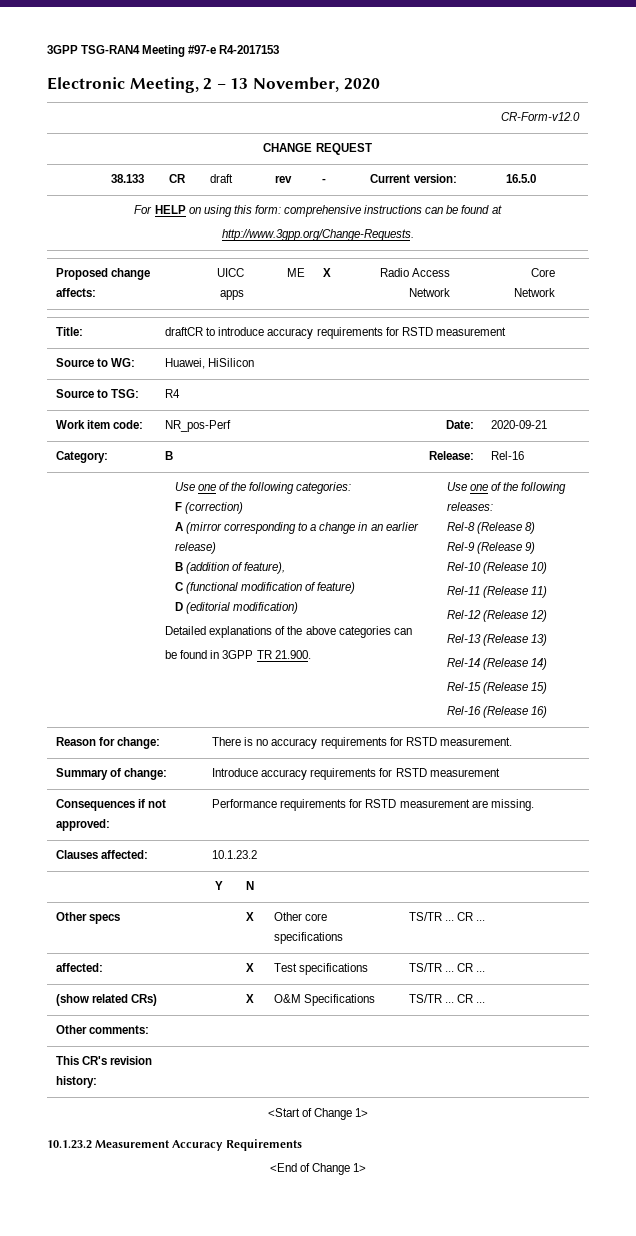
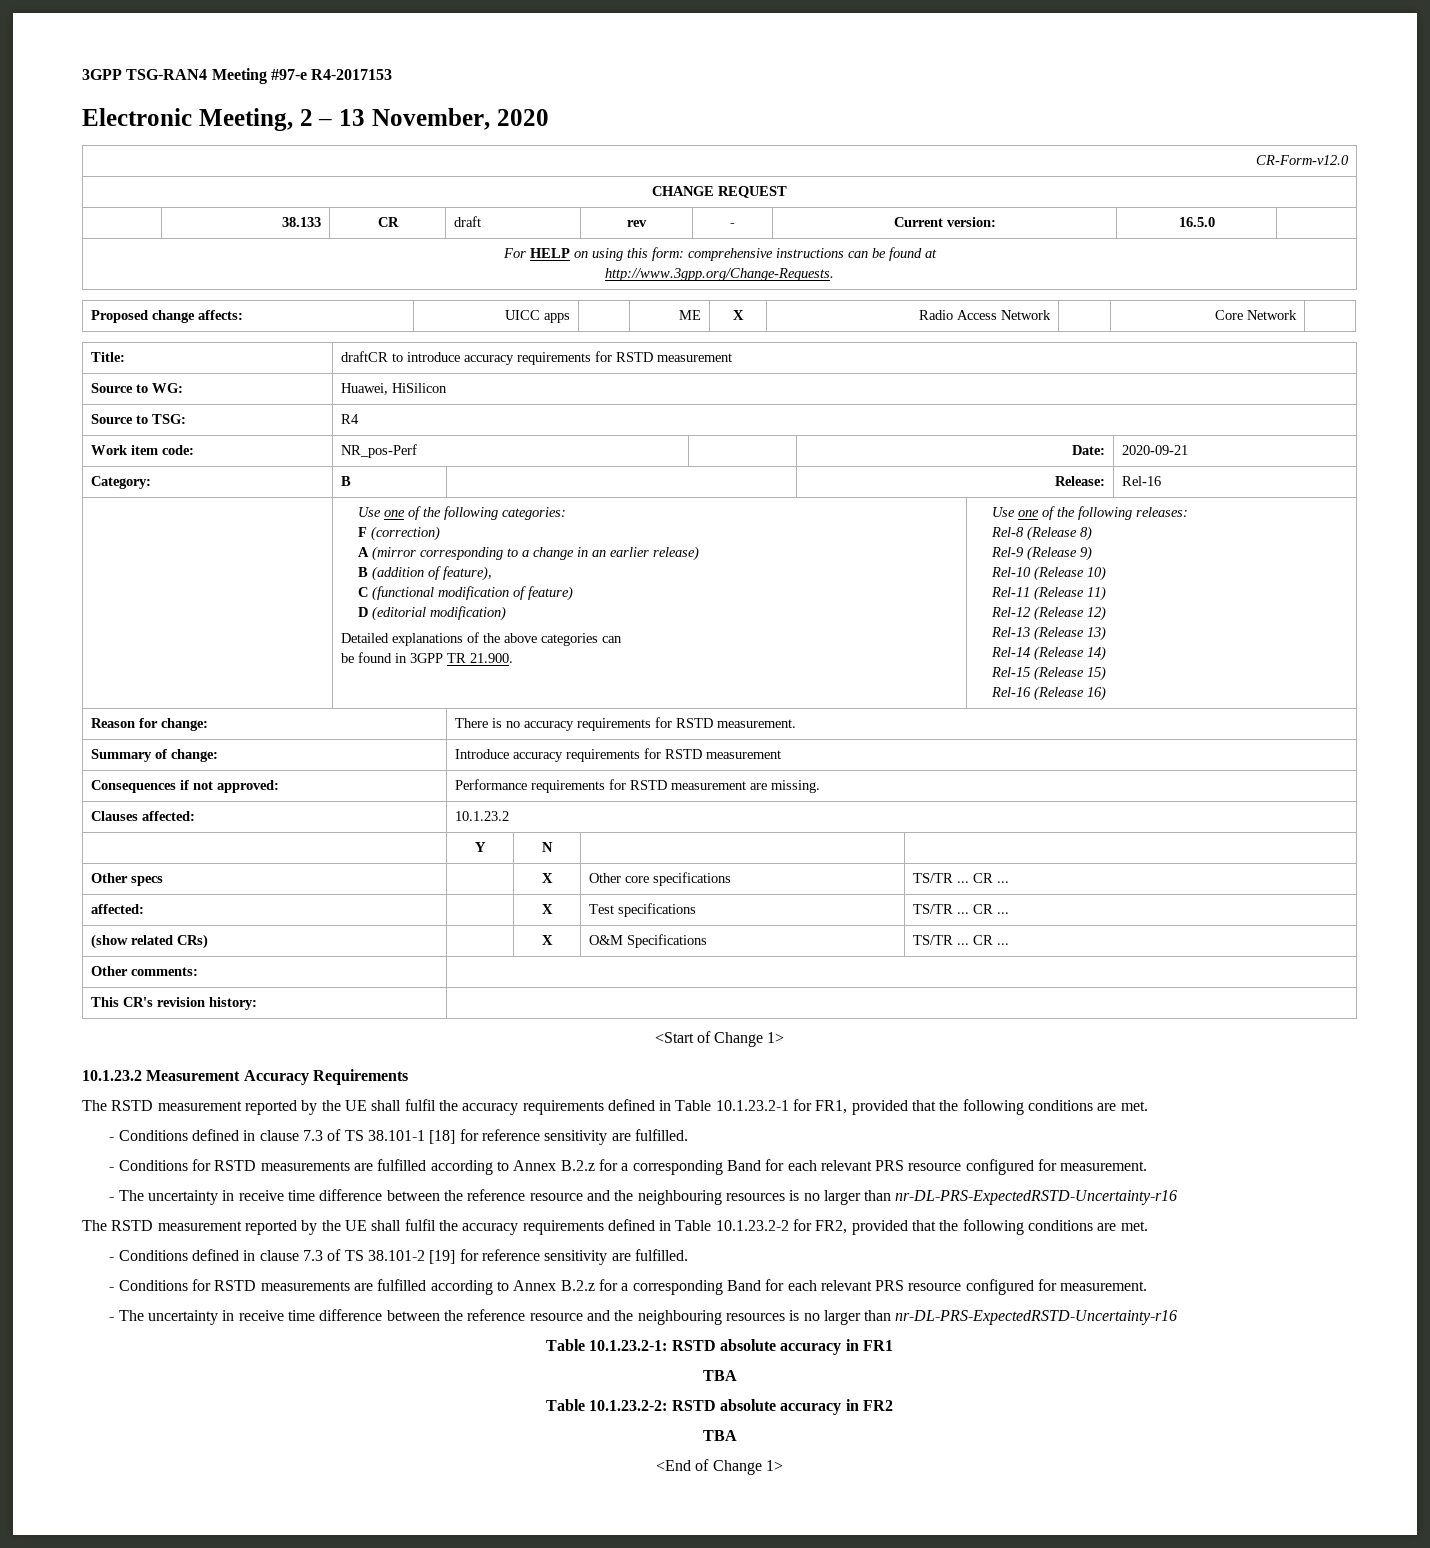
(302, 1145) none -> [82,1099,1148,1115] [109,1129,688,1145] [109,1159,1148,1175] [109,1189,1178,1205] [82,1219,1148,1235] [109,1249,688,1265] [109,1279,1148,1295] [109,1309,1178,1325] [546,1339,893,1355] [702,1370,737,1381] [546,1399,893,1415] [702,1430,737,1441] // The RSTD measurement reported by the UE shall fulfil the accuracy requirements defined in Table 10.1.23.2-1 for FR1, provided that the following conditions are met. // - Conditions defined in clause 7.3 of TS 38.101-1 [18] for reference sensitivity are fulfilled. // - Conditions for RSTD measurements are fulfilled according to Annex B.2.z for a corresponding Band for each relevant PRS resource configured for measurement. // - The uncertainty in receive time difference between the reference resource and the neighbouring resources is no larger than nr-DL-PRS-ExpectedRSTD-Uncertainty-r16 // The RSTD measurement reported by the UE shall fulfil the accuracy requirements defined in Table 10.1.23.2-2 for FR2, provided that the following conditions are met. // - Conditions defined in clause 7.3 of TS 38.101-2 [19] for reference sensitivity are fulfilled. // - Conditions for RSTD measurements are fulfilled according to Annex B.2.z for a corresponding Band for each relevant PRS resource configured for measurement. // - The uncertainty in receive time difference between the reference resource and the neighbouring resources is no larger than nr-DL-PRS-ExpectedRSTD-Uncertainty-r16 // Table 10.1.23.2-1: RSTD absolute accuracy in FR1 // TBA // Table 10.1.23.2-2: RSTD absolute accuracy in FR2 // TBA

